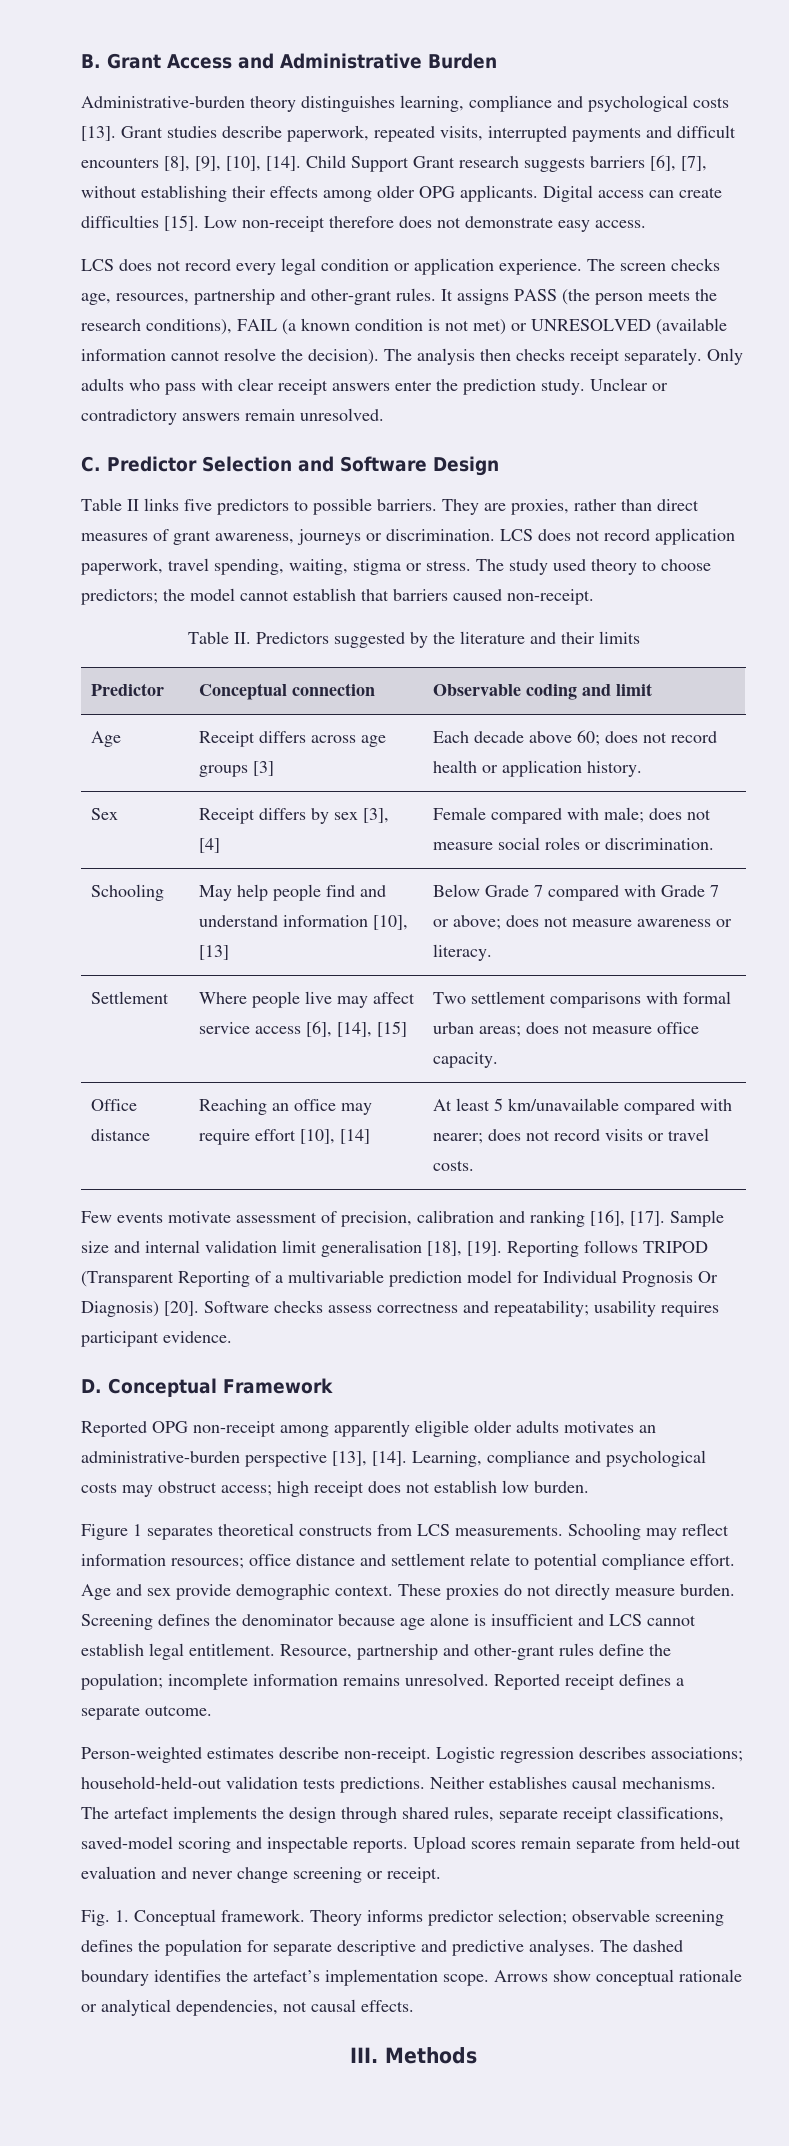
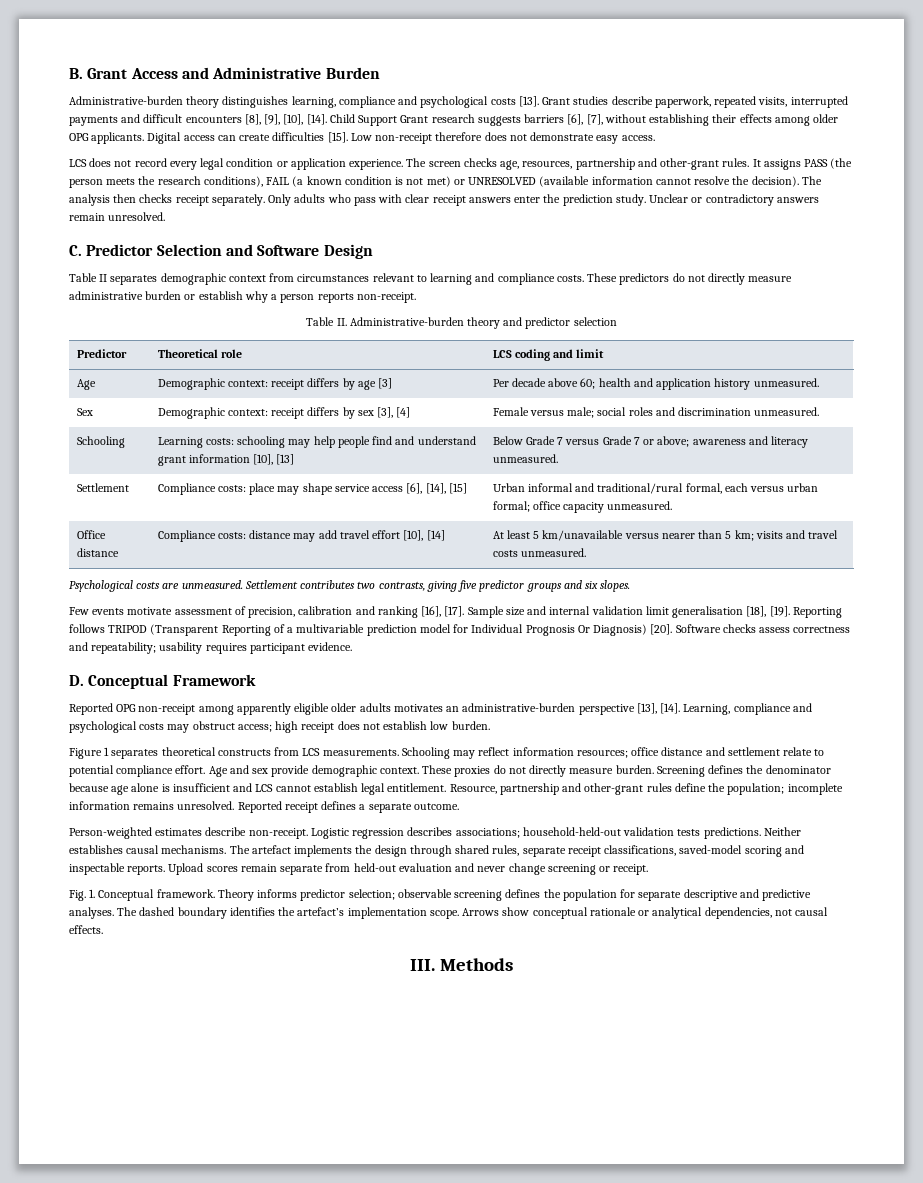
[144,498,699,515] [81,528,735,545] [81,558,711,575] [81,588,594,605] [187,631,640,648] [90,683,164,696] [198,683,375,700] [432,683,652,700] [90,731,121,747] [198,731,386,747] [198,765,248,777] links five predictors to possible barriers. They are proxies, rather than direct measures of grant awareness, journeys or discrimination. LCS does not record application paperwork, travel spending, waiting, stigma or stress. The study used theory to choose predictors; the model cannot establish that barriers caused non-receipt. // Table II. Predictors suggested by the literature and their limits // Predictor | Conceptual connection | Observable coding and limit // Age | Receipt differs across age groups -> [110,273,793,285] [69,291,416,303] [306,317,617,329] [76,349,127,358] [157,349,242,358] [492,349,605,361] [76,379,96,390] [157,378,376,390] separates demographic context from circumstances relevant to learning and compliance costs. These predictors do not directly measure administrative burden or establish why a person reports non-receipt. // Table II. Administrative-burden theory and predictor selection // Predictor | Theoretical role | LCS coding and limit // Age | Demographic context: receipt differs by age
[432,731,469,743] Each -> [492,379,509,387] Per
[604,731,717,743] [432,760,642,777] [90,808,118,820] [198,808,255,824] does not record health or application history. // Sex | Receipt -> [598,378,819,390] [76,408,93,416] [157,407,305,419] health and application history unmeasured. // Sex | Demographic context: receipt
[490,807,711,824] [432,837,714,850] [90,884,164,901] [198,885,232,901] compared with male; does not measure social roles or discrimination. // Schooling | May -> [529,407,820,418] [76,436,125,448] [157,436,311,448] versus male; social roles and discrimination unmeasured. // Schooling | Learning costs: schooling may
(278, 921) none -> [157,456,186,466] grant
[547,885,656,901] compared with -> [565,439,600,445] versus
[505,915,732,927] [432,944,492,961] [90,991,169,1004] [198,991,415,1008] does not measure awareness or literacy. // Settlement | Where people live may affect -> [692,436,809,448] [492,454,558,463] [76,483,129,492] [157,483,333,495] awareness and literacy unmeasured. // Settlement | Compliance costs: place may shape
[432,991,731,1008] [432,1022,699,1037] [432,1052,498,1068] [90,1099,137,1111] [90,1129,150,1141] [198,1099,372,1115] [198,1129,250,1145] Two settlement comparisons with formal urban areas; does not measure office capacity. // Office distance | Reaching an office may require -> [492,483,819,494] [492,501,673,513] [76,530,106,539] [76,548,119,557] [157,530,370,542] Urban informal and traditional/rural formal, each versus urban formal; office capacity unmeasured. // Office distance | Compliance costs: distance may add travel
[623,1099,732,1115] [432,1128,709,1144] [432,1160,474,1171] compared with nearer; does not record visits or travel costs. -> [624,530,839,541] [492,548,586,557] [69,580,631,592] versus nearer than 5 km; visits and travel costs unmeasured. // Psychological costs are unmeasured. Settlement contributes two contrasts, giving five predictor groups and six slopes.

